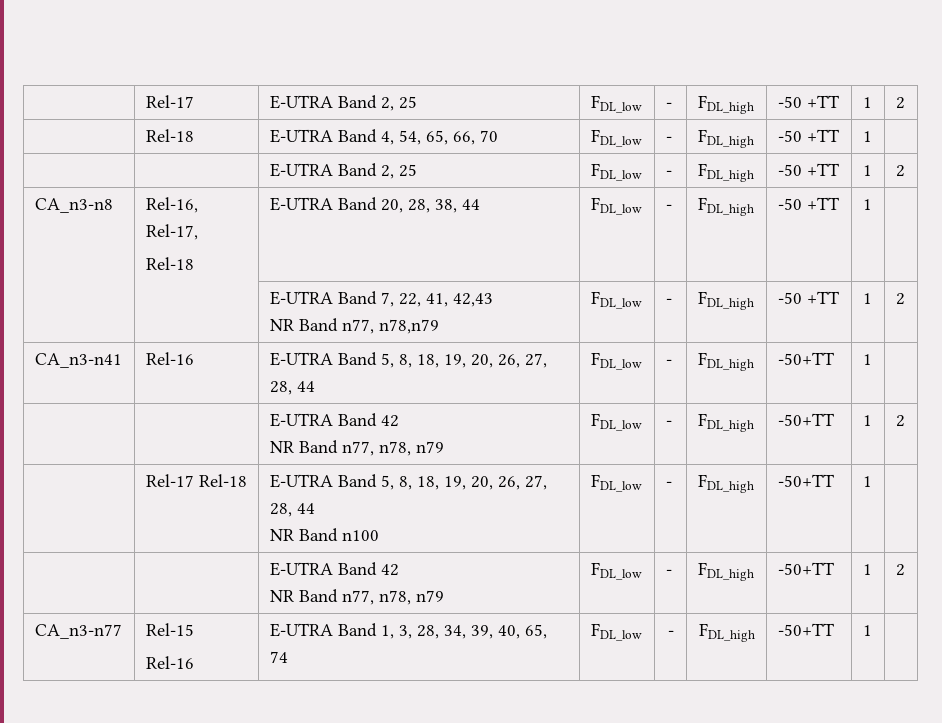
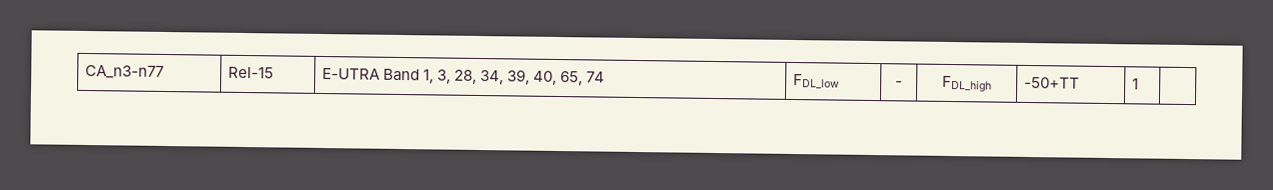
[145,95,194,108] [269,95,417,111] [590,95,642,113] [665,102,672,108] [697,95,754,114] [777,95,839,108] [862,97,872,108] [895,97,905,109] [145,129,194,142] [269,129,498,145] [590,129,642,147] [665,136,672,142] [697,129,754,148] [777,129,839,142] [862,131,872,142] [269,163,417,179] [590,163,642,181] [665,170,672,176] [697,163,754,182] [777,163,839,176] [862,165,872,176] [895,165,905,177] [34,198,113,213] [145,197,198,213] [145,224,198,240] [145,257,194,270] [269,197,480,213] [590,197,642,215] [665,204,672,210] [697,197,754,216] [777,197,839,210] [862,199,872,210] [269,291,493,307] [269,318,439,334] [590,291,642,309] [665,298,672,304] [697,291,754,310] [777,291,839,304] [862,293,872,304] [895,293,905,305] [34,353,122,368] [145,352,194,365] [269,352,547,368] [269,381,315,395] [590,352,642,370] [665,359,672,365] [697,352,754,371] [777,352,834,365] [862,354,872,365] [269,413,399,427] [269,440,444,456] [590,413,642,431] [665,420,672,426] [697,413,754,432] [777,413,834,426] [862,415,872,426] [895,415,905,427] [145,474,247,487] [269,474,547,490] [269,503,315,517] [269,528,379,542] [590,474,642,492] [665,481,672,487] [697,474,754,493] [777,474,834,487] [862,476,872,487] [269,562,399,576] [269,589,444,605] [590,562,642,580] [665,569,672,575] [697,562,754,581] [777,562,834,575] [862,564,872,575] [895,564,905,576] | Rel-17 | E-UTRA Band 2, 25 | FDL_low | - | FDL_high | -50 +TT | 1 | 2 // | Rel-18 | E-UTRA Band 4, 54, 65, 66, 70 | FDL_low | - | FDL_high | -50 +TT | 1 | // | | E-UTRA Band 2, 25 | FDL_low | - | FDL_high | -50 +TT | 1 | 2 // CA_n3-n8 | Rel-16, Rel-17, // Rel-18 | E-UTRA Band 20, 28, 38, 44 | FDL_low | - | FDL_high | -50 +TT | 1 | // | | E-UTRA Band 7, 22, 41, 42,43 // NR Band n77, n78,n79 | FDL_low | - | FDL_high | -50 +TT | 1 | 2 // CA_n3-n41 | Rel-16 | E-UTRA Band 5, 8, 18, 19, 20, 26, 27, 28, 44 | FDL_low | - | FDL_high | -50+TT | 1 | // | | E-UTRA Band 42 // NR Band n77, n78, n79 | FDL_low | - | FDL_high | -50+TT | 1 | 2 // | Rel-17 Rel-18 | E-UTRA Band 5, 8, 18, 19, 20, 26, 27, 28, 44 // NR Band n100 | FDL_low | - | FDL_high | -50+TT | 1 | // | | E-UTRA Band 42 // NR Band n77, n78, n79 | FDL_low | - | FDL_high | -50+TT | 1 | 2 // -> (84, 71) none
[145,656,194,669] // Rel-16 -> (274, 72) none

